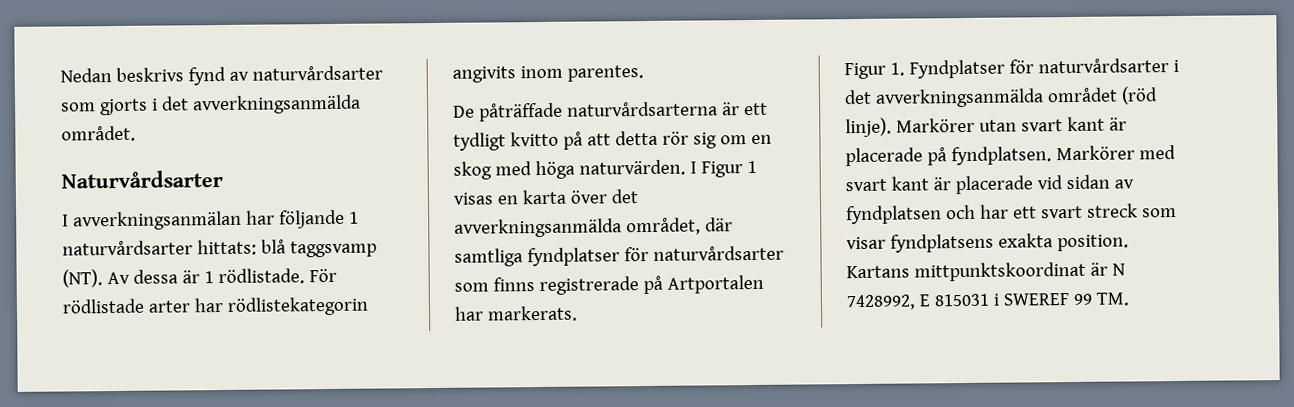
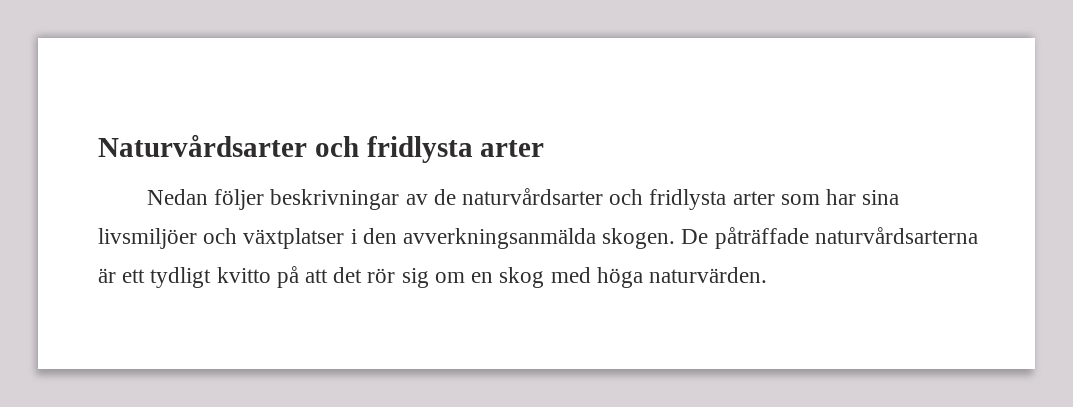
[60,65,383,86] [61,94,361,116] [61,125,136,142] [61,169,223,189] [62,209,359,231] [62,239,377,258] [62,268,337,288] [62,296,369,316] [452,65,644,83] Nedan beskrivs fynd av naturvårdsarter som gjorts i det avverkningsanmälda området. // Naturvårdsarter // I avverkningsanmälan har följande 1 naturvårdsarter hittats: blå taggsvamp (NT). Av dessa är 1 rödlistade. För rödlistade arter har rödlistekategorin angivits inom parentes. // -> [98,134,545,163] [147,188,900,210] [98,228,676,249] Naturvårdsarter och fridlysta arter // Nedan följer beskrivningar av de naturvårdsarter och fridlysta arter som har sina livsmiljöer och växtplatser i den avverkningsanmälda skogen.
[614,130,658,146] detta -> [333,267,363,283] det
[689,160,757,178] [453,189,638,205] [454,217,733,238] [454,245,784,267] [454,274,764,296] [454,305,578,322] [844,58,1179,80] [844,86,1158,108] [845,116,1127,138] [845,145,1176,167] [845,174,1134,195] [846,203,1177,225] [846,233,1129,253] [846,261,1125,282] [846,292,1129,311] I Figur 1 visas en karta över det avverkningsanmälda området, där samtliga fyndplatser för naturvårdsarter som finns registrerade på Artportalen har markerats. // Figur 1. Fyndplatser för naturvårdsarter i det avverkningsanmälda området (röd linje). Markörer utan svart kant är placerade på fyndplatsen. Markörer med svart kant är placerade vid sidan av fyndplatsen och har ett svart streck som visar fyndplatsens exakta position. Kartans mittpunktskoordinat är N 7428992, E 815031 i SWEREF 99 TM. -> (767, 275) none

